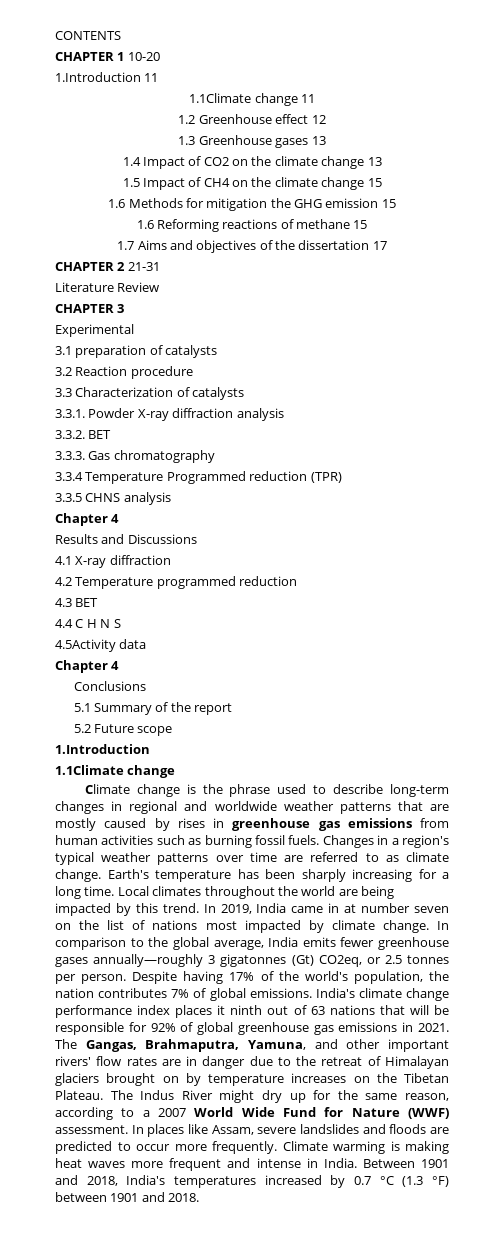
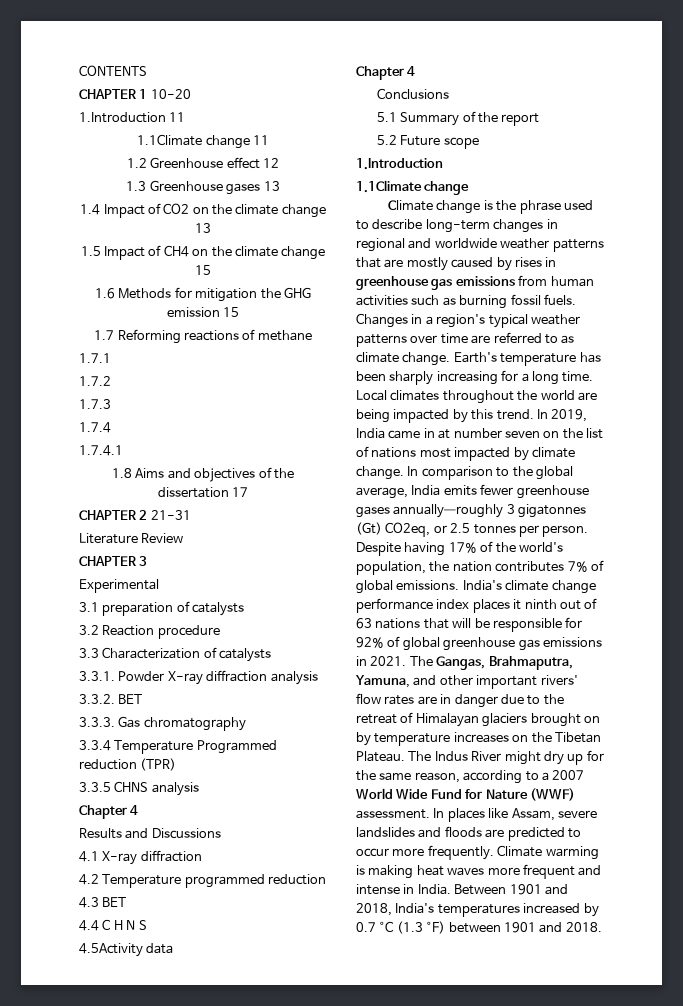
[136,220,154,229] 1.6 -> [94,330,115,340] 1.7
[353,220,368,229] [117,241,135,250] 15 // 1.7 -> [79,353,111,363] [79,376,111,386] [79,399,111,409] [79,422,111,433] [79,445,123,456] [112,468,133,478] // 1.7.1 // 1.7.2 // 1.7.3 // 1.7.4 // 1.7.4.1 // 1.8

